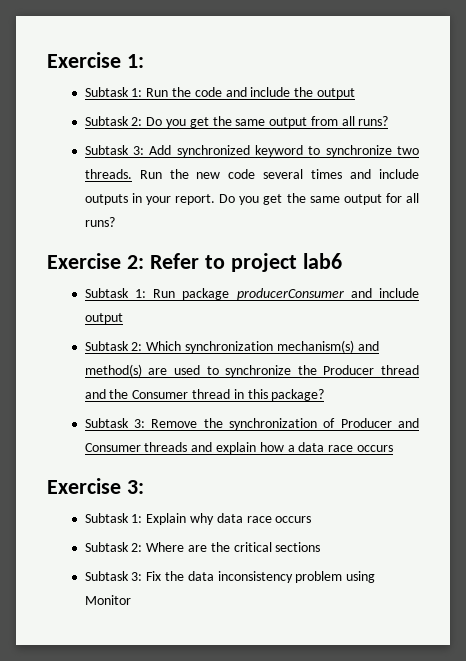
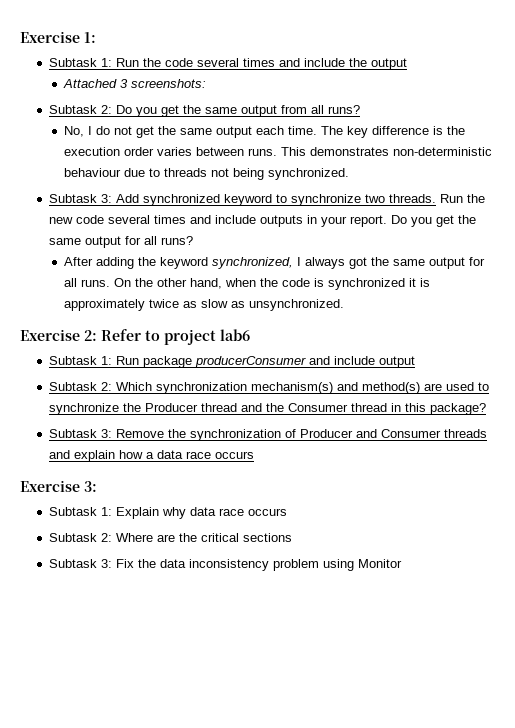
(222, 92) none -> [196,58,275,67] several times
(355, 93) none -> [62,79,206,88] // Attached 3 screenshots:
(389, 121) none -> [63,126,465,138] [63,147,492,156] [63,168,349,180] // No, I do not get the same output each time. The key difference is the execution order varies between runs. This demonstrates non-deterministic behaviour due to threads not being synchronized.
(115, 222) none -> [63,257,485,269] [63,278,430,290] [63,299,344,311] // After adding the keyword synchronized, I always got the same output for all runs. On the other hand, when the code is synchronized it is approximately twice as slow as unsynchronized.

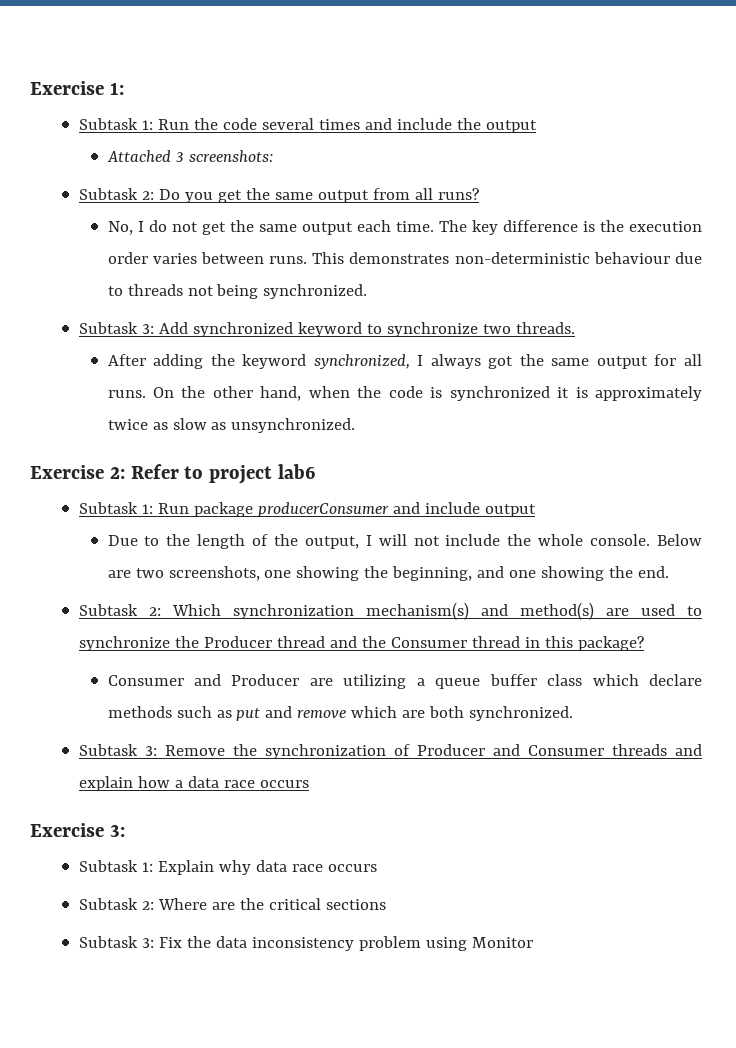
[439,194,485,203] [48,215,476,227] [48,236,193,248] Run the new code several times and include outputs in your report. Do you get the same output for all runs? -> (575, 328) none
(415, 362) none -> [107,534,702,549] [107,566,670,581] // Due to the length of the output, I will not include the whole console. Below are two screenshots, one showing the beginning, and one showing the end.
(486, 409) none -> [107,674,702,689] [107,706,574,721] // Consumer and Producer are utilizing a queue buffer class which declare methods such as put and remove which are both synchronized.

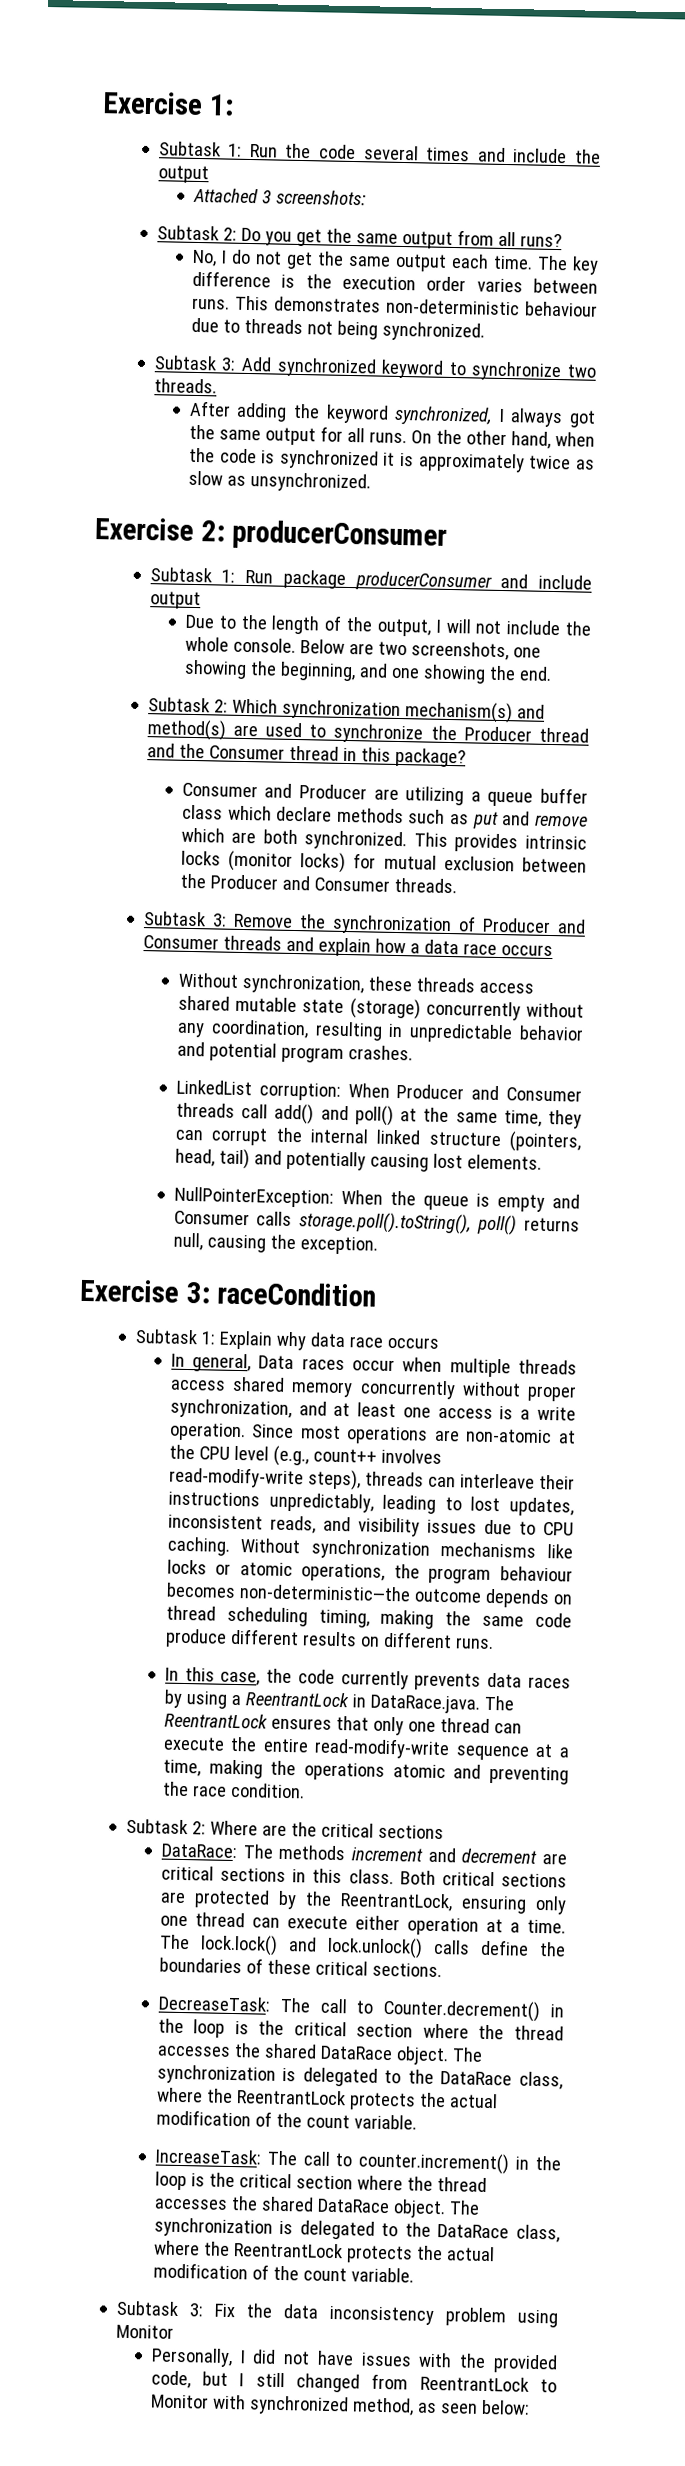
[130,464,316,484] Refer to project lab6 -> [231,519,447,552] producerConsumer
(574, 713) none -> [413,832,587,853] [180,850,587,874] [179,873,457,894] This provides intrinsic locks (monitor locks) for mutual exclusion between the Producer and Consumer threads.
(309, 784) none -> [177,972,534,995] [177,995,584,1021] [176,1019,584,1044] [176,1041,413,1063] [175,1079,582,1102] [175,1102,583,1129] [174,1127,582,1153] [174,1148,542,1172] [173,1186,580,1212] [173,1210,580,1236] [172,1232,378,1255] // Without synchronization, these threads access shared mutable state (storage) concurrently without any coordination, resulting in unpredictable behavior and potential program crashes. // LinkedList corruption: When Producer and Consumer threads call add() and poll() at the same time, they can corrupt the internal linked structure (pointers, head, tail) and potentially causing lost elements. // NullPointerException: When the queue is empty and Consumer calls storage.poll().toString(), poll() returns null, causing the exception.
(125, 831) none -> [216,1281,376,1307] raceCondition
(377, 868) none -> [170,1353,577,1378] [169,1376,577,1402] [169,1398,576,1421] [168,1422,576,1445] [168,1444,442,1467] [168,1466,576,1491] [167,1491,574,1517] [167,1514,574,1537] [166,1536,573,1560] [166,1559,573,1584] [165,1582,572,1609] [165,1605,572,1629] [164,1628,494,1650] [164,1666,571,1691] [163,1689,514,1714] [163,1712,522,1736] [162,1736,569,1761] [162,1759,569,1785] [161,1781,305,1799] // In general, Data races occur when multiple threads access shared memory concurrently without proper synchronization, and at least one access is a write operation. Since most operations are non-atomic at the CPU level (e.g., count++ involves read-modify-write steps), threads can interleave their instructions unpredictably, leading to lost updates, inconsistent reads, and visibility issues due to CPU caching. Without synchronization mechanisms like locks or atomic operations, the program behaviour becomes non-deterministic—the outcome depends on thread scheduling timing, making the same code produce different results on different runs. // In this case, the code currently prevents data races by using a ReentrantLock in DataRace.java. The ReentrantLock ensures that only one thread can execute the entire read-modify-write sequence at a time, making the operations atomic and preventing the race condition.
(386, 904) none -> [160,1843,567,1865] [160,1865,568,1888] [159,1889,567,1915] [159,1912,566,1936] [158,1934,566,1959] [158,1957,442,1978] [157,1995,564,2023] [157,2018,564,2041] [156,2043,483,2066] [156,2064,563,2090] [155,2087,498,2111] [155,2109,417,2130] [154,2148,561,2175] [154,2171,487,2192] [153,2196,480,2219] [153,2217,560,2243] [152,2240,495,2264] [152,2262,414,2283] // DataRace: The methods increment and decrement are critical sections in this class. Both critical sections are protected by the ReentrantLock, ensuring only one thread can execute either operation at a time. The lock.lock() and lock.unlock() calls define the boundaries of these critical sections. // DecreaseTask: The call to Counter.decrement() in the loop is the critical section where the thread accesses the shared DataRace object. The synchronization is delegated to the DataRace class, where the ReentrantLock protects the actual modification of the count variable. // IncreaseTask: The call to counter.increment() in the loop is the critical section where the thread accesses the shared DataRace object. The synchronization is delegated to the DataRace class, where the ReentrantLock protects the actual modification of the count variable.
(533, 942) none -> [150,2347,558,2374] [150,2370,557,2393] [150,2394,530,2416] // Personally, I did not have issues with the provided code, but I still changed from ReentrantLock to Monitor with synchronized method, as seen below:

